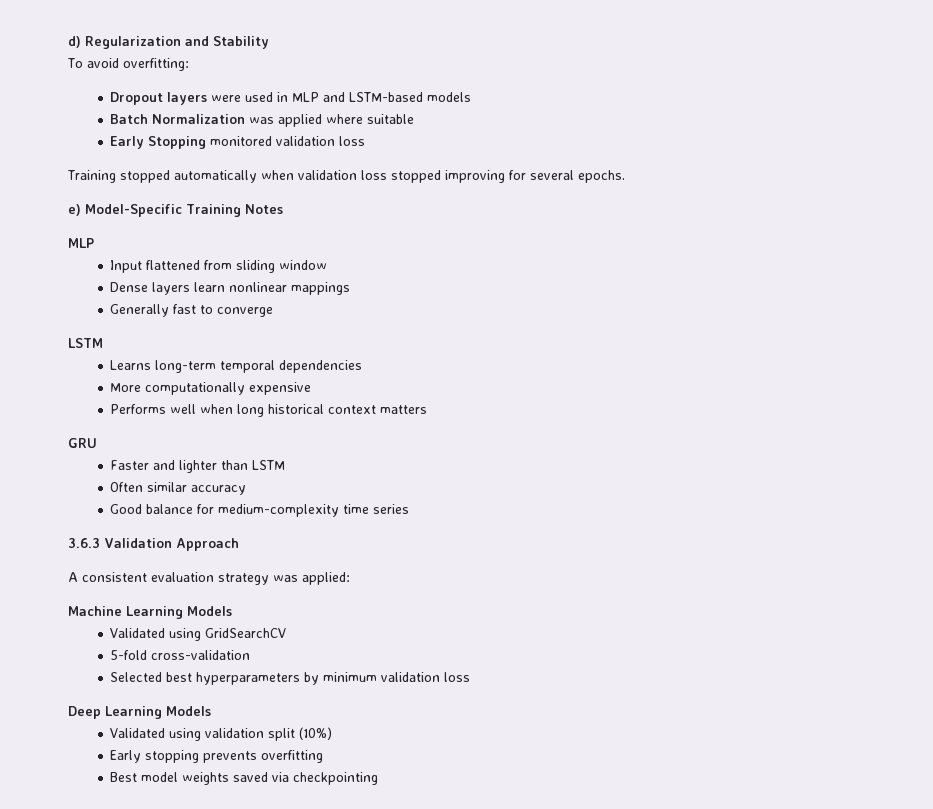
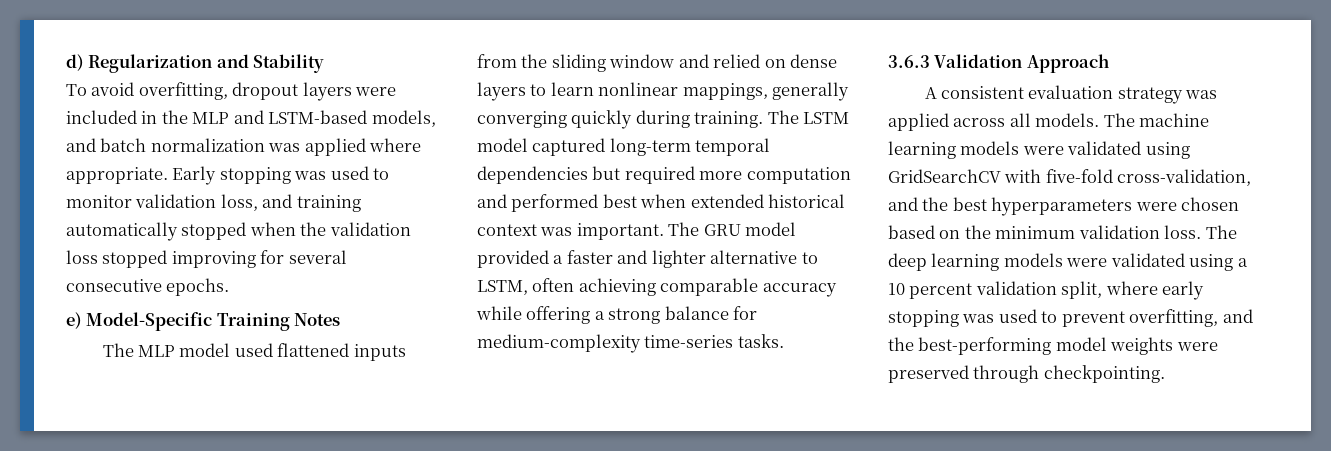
[122,58,189,71] [110,92,472,105] [110,114,415,127] [110,136,366,149] [67,170,294,183] overfitting: // Dropout layers were used in MLP and LSTM-based models // Batch Normalization was applied where suitable // Early Stopping monitored validation loss // Training stopped automatically when -> [138,82,397,101] [66,110,436,127] [66,138,422,156] [66,166,390,185] [66,194,361,212] [66,222,327,241] overfitting, dropout layers were included in the MLP and LSTM-based models, and batch normalization was applied where appropriate. Early stopping was used to monitor validation loss, and training automatically stopped when the
(574, 175) none -> [66,279,162,292] consecutive
[68,238,94,248] [110,260,328,273] [110,282,351,295] [110,304,274,317] [68,338,103,348] [110,360,152,370] MLP // Input flattened from sliding window // Dense layers learn nonlinear mappings // Generally fast to converge // LSTM // Learns -> [102,343,406,361] [477,54,838,72] [477,82,850,101] [477,110,850,129] [477,138,606,156] The MLP model used flattened inputs from the sliding window and relied on dense layers to learn nonlinear mappings, generally converging quickly during training. The LSTM model captured
[110,382,312,395] [110,404,428,417] [68,438,97,448] [110,460,286,473] [110,482,247,495] [110,504,143,514] // More computationally expensive // Performs well when long historical context matters // GRU // Faster and lighter than LSTM // Often similar accuracy // Good -> [592,166,851,184] [477,194,846,212] [477,222,797,240] [477,250,818,268] [477,278,837,297] [476,306,661,324] but required more computation and performed best when extended historical context was important. The GRU model provided a faster and lighter alternative to LSTM, often achieving comparable accuracy while offering a strong
[343,504,410,514] time series -> [644,334,784,348] time-series tasks.
[302,572,350,585] [68,606,232,619] [110,628,287,641] [110,650,251,660] [110,672,471,685] [68,706,211,719] [110,727,333,741] [110,750,324,763] [110,772,379,785] applied: // Machine Learning Models // Validated using GridSearchCV // 5-fold cross-validation // Selected best hyperparameters by minimum validation loss // Deep Learning Models // Validated using validation split (10%) // Early stopping prevents overfitting // Best model weights saved via checkpointing -> [888,113,1210,131] [888,141,1190,159] [888,169,1252,186] [888,197,1240,216] [888,225,1237,239] [888,253,1248,271] [888,281,1205,300] [888,309,1253,327] [888,337,1218,355] [888,365,1165,383] applied across all models. The machine learning models were validated using GridSearchCV with five-fold cross-validation, and the best hyperparameters were chosen based on the minimum validation loss. The deep learning models were validated using a 10 percent validation split, where early stopping was used to prevent overfitting, and the best-performing model weights were preserved through checkpointing.

